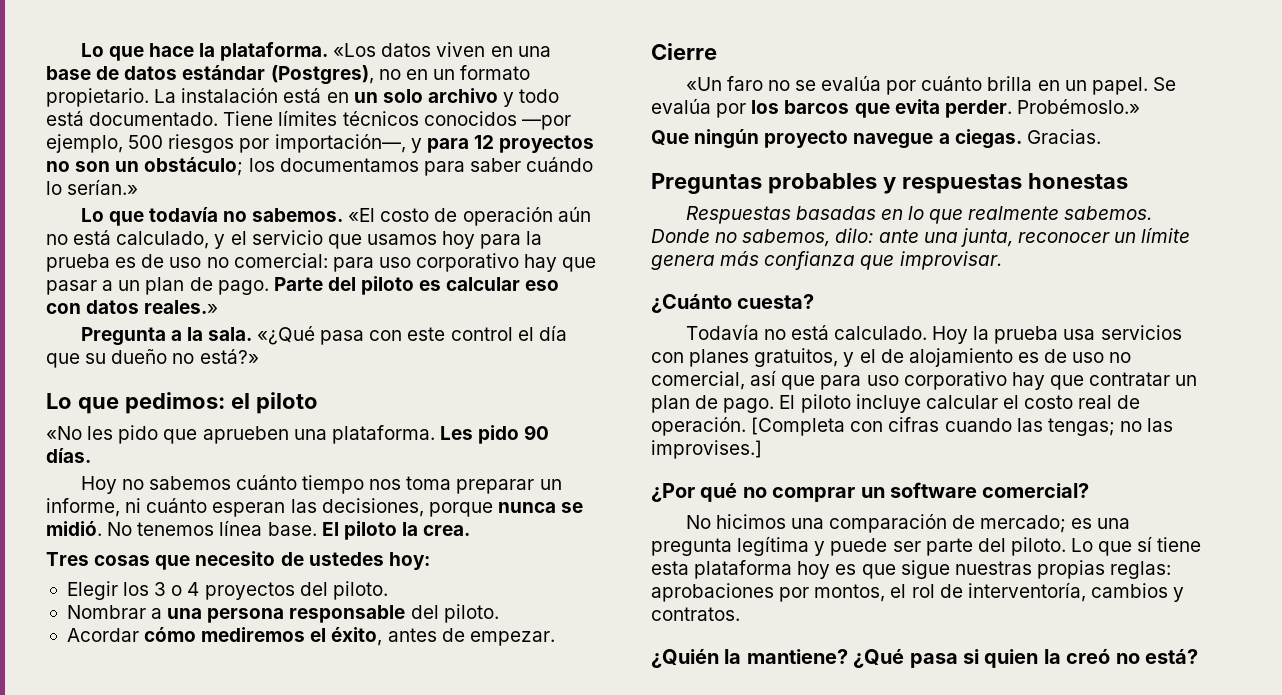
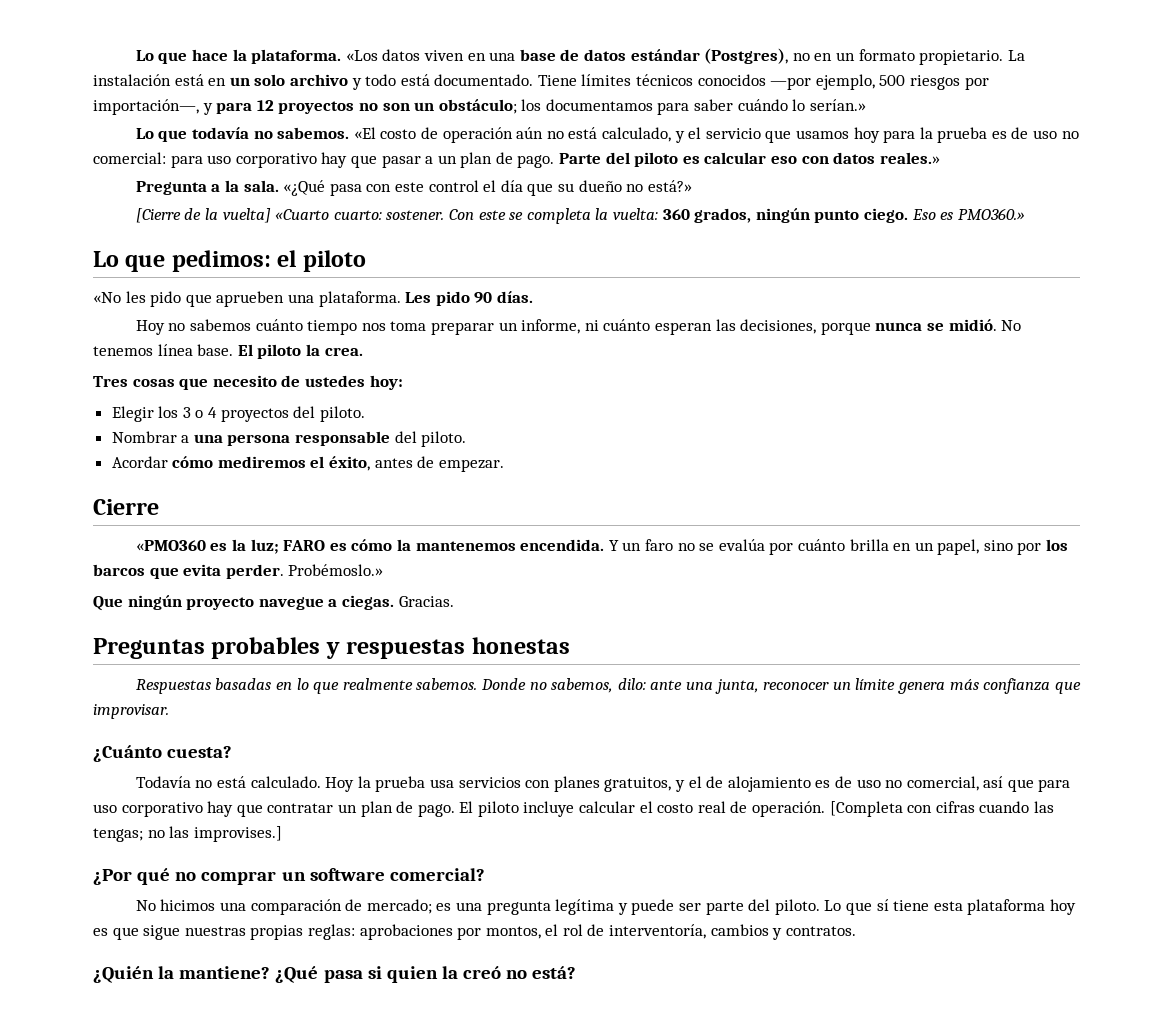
(259, 356) none -> [135,208,1025,224] // [Cierre de la vuelta] «Cuarto cuarto: sostener. Con este se completa la vuelta: 360 grados, ningún punto ciego. Eso es PMO360.»
[685,77,722,91] «Un -> [135,539,642,554] «PMO360 es la luz; FARO es cómo la mantenemos encendida. Y un
[1091,77,1176,95] [651,98,711,114] papel. Se evalúa -> [937,539,1013,555] papel, sino

